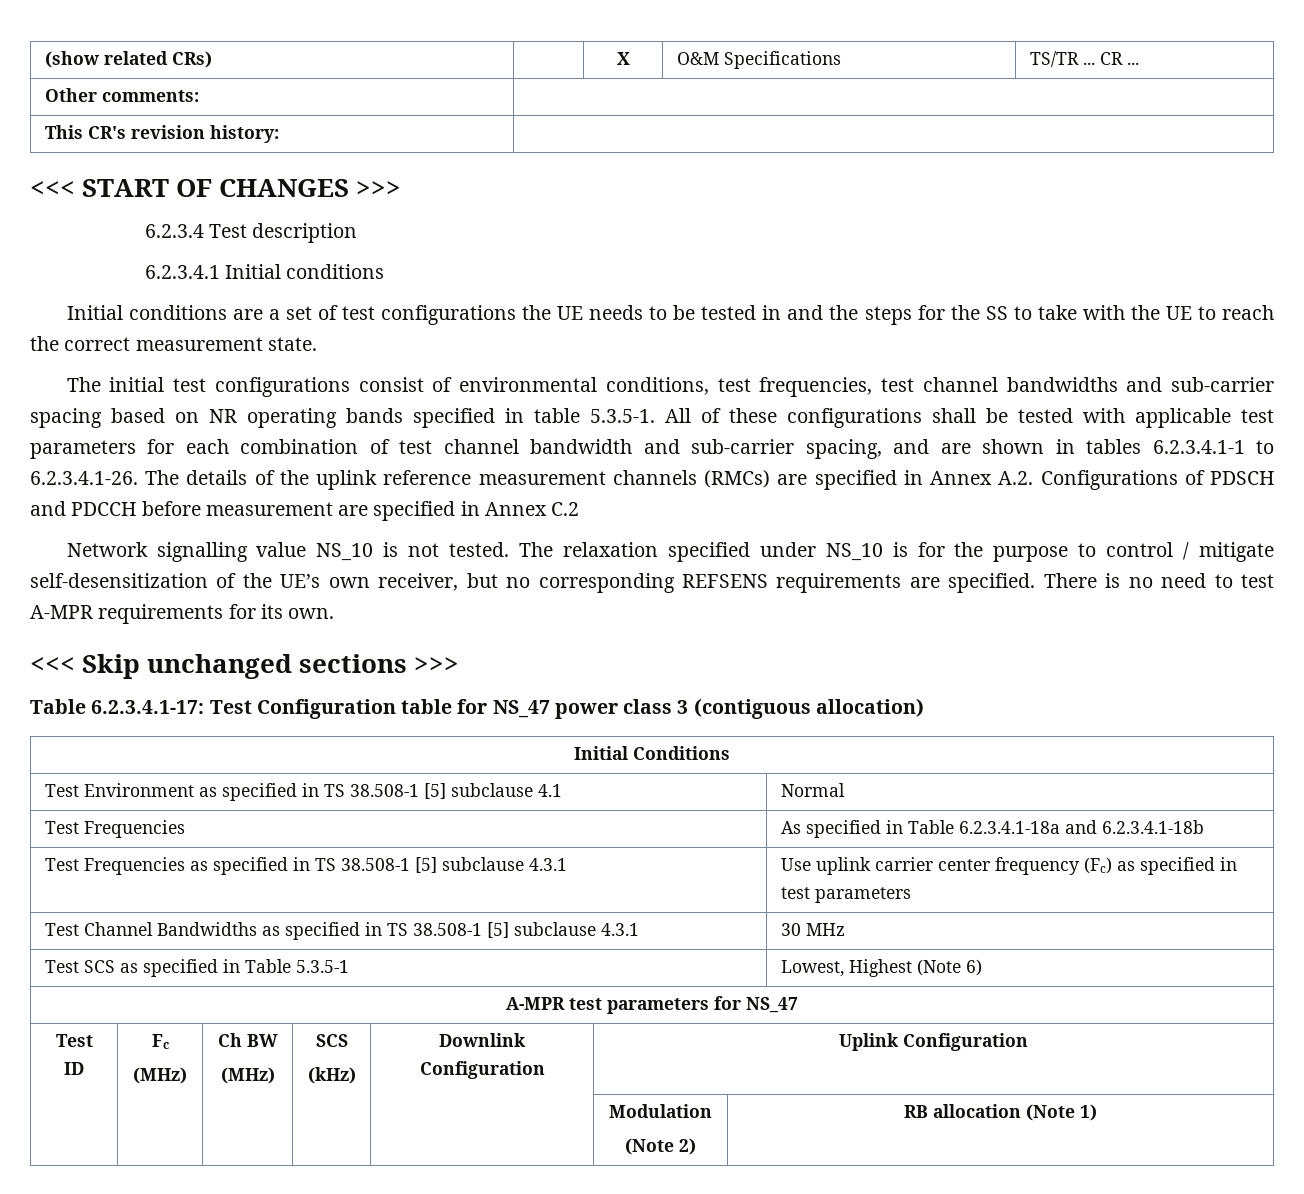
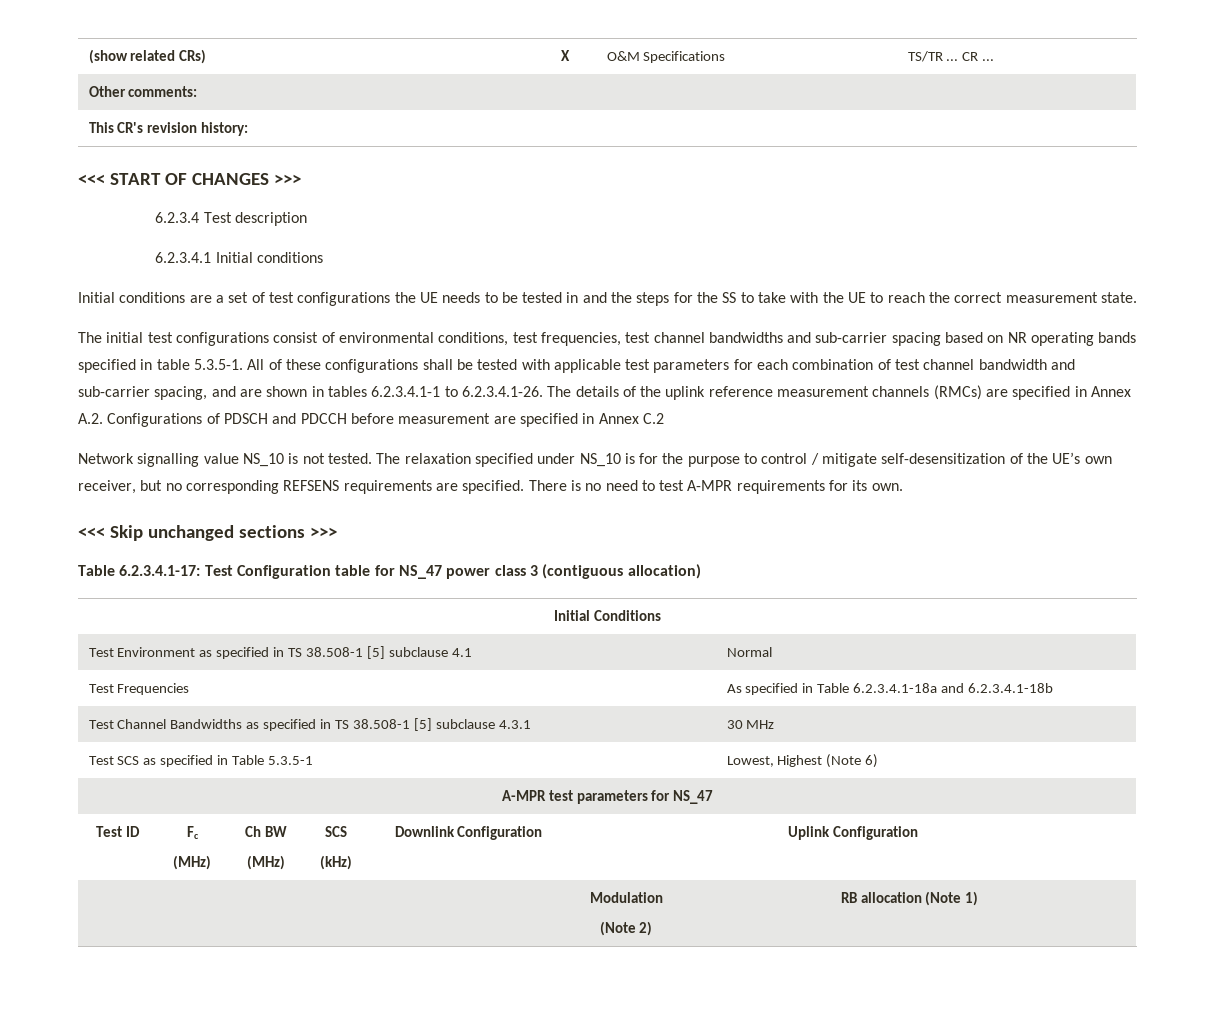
[44,857,567,875] [780,857,1237,875] [780,887,911,903] // Test Frequencies as specified in TS 38.508-1 [5] subclause 4.3.1 | Use uplink carrier center frequency (Fc) as specified in test parameters -> (1054, 688) none

